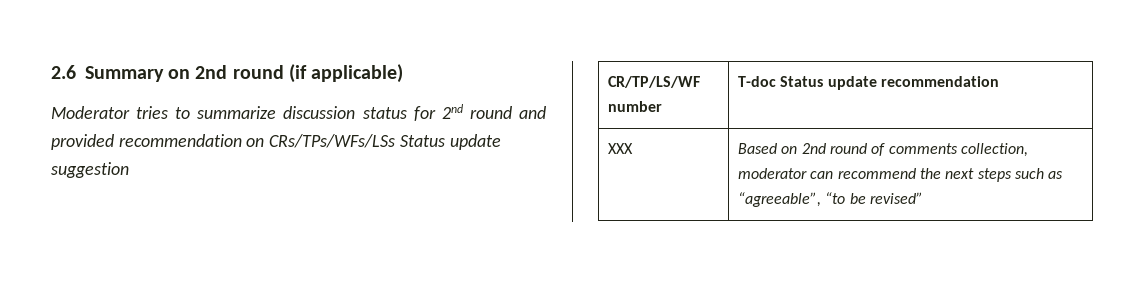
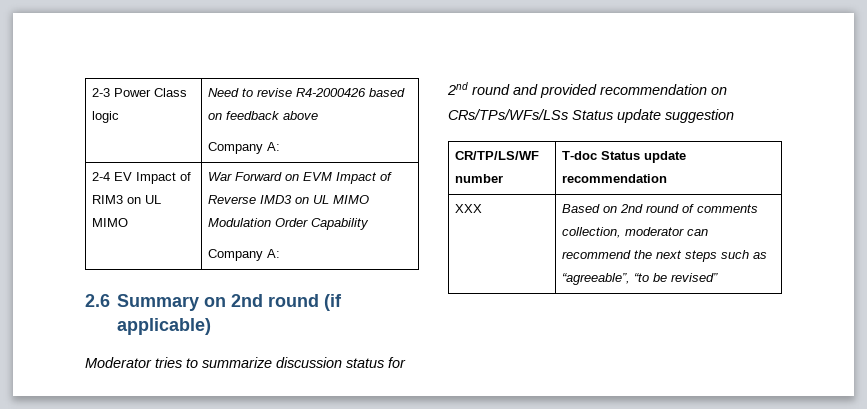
(51, 72) none -> [92,88,188,97] [92,111,120,123] [208,88,406,97] [208,111,319,120] [208,142,281,154] [92,172,192,184] [92,195,162,204] [92,218,129,227] [208,172,393,184] [208,195,370,204] [208,218,370,230] [208,249,281,261] 2-3 Power Class logic | Need to revise R4-2000426 based on feedback above // Company A: // 2-4 EV Impact of RIM3 on UL MIMO | War Forward on EVM Impact of Reverse IMD3 on UL MIMO Modulation Order Capability // Company A: //

